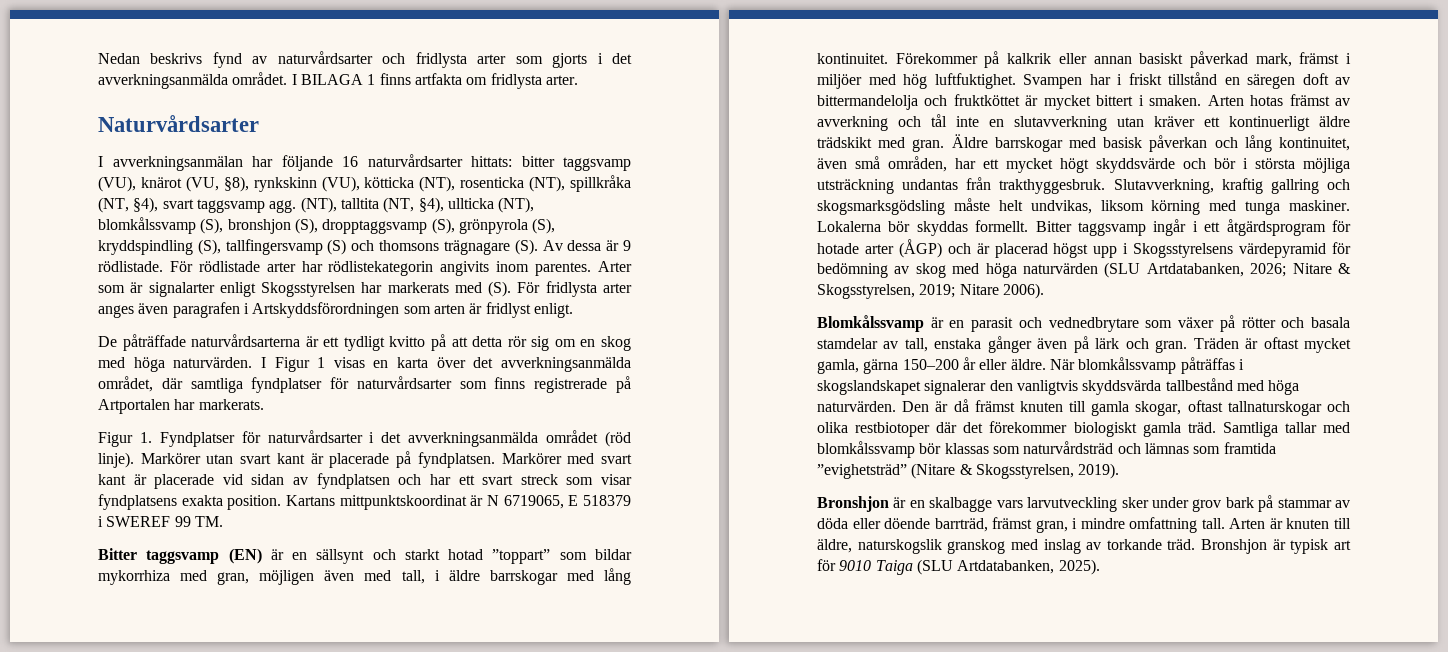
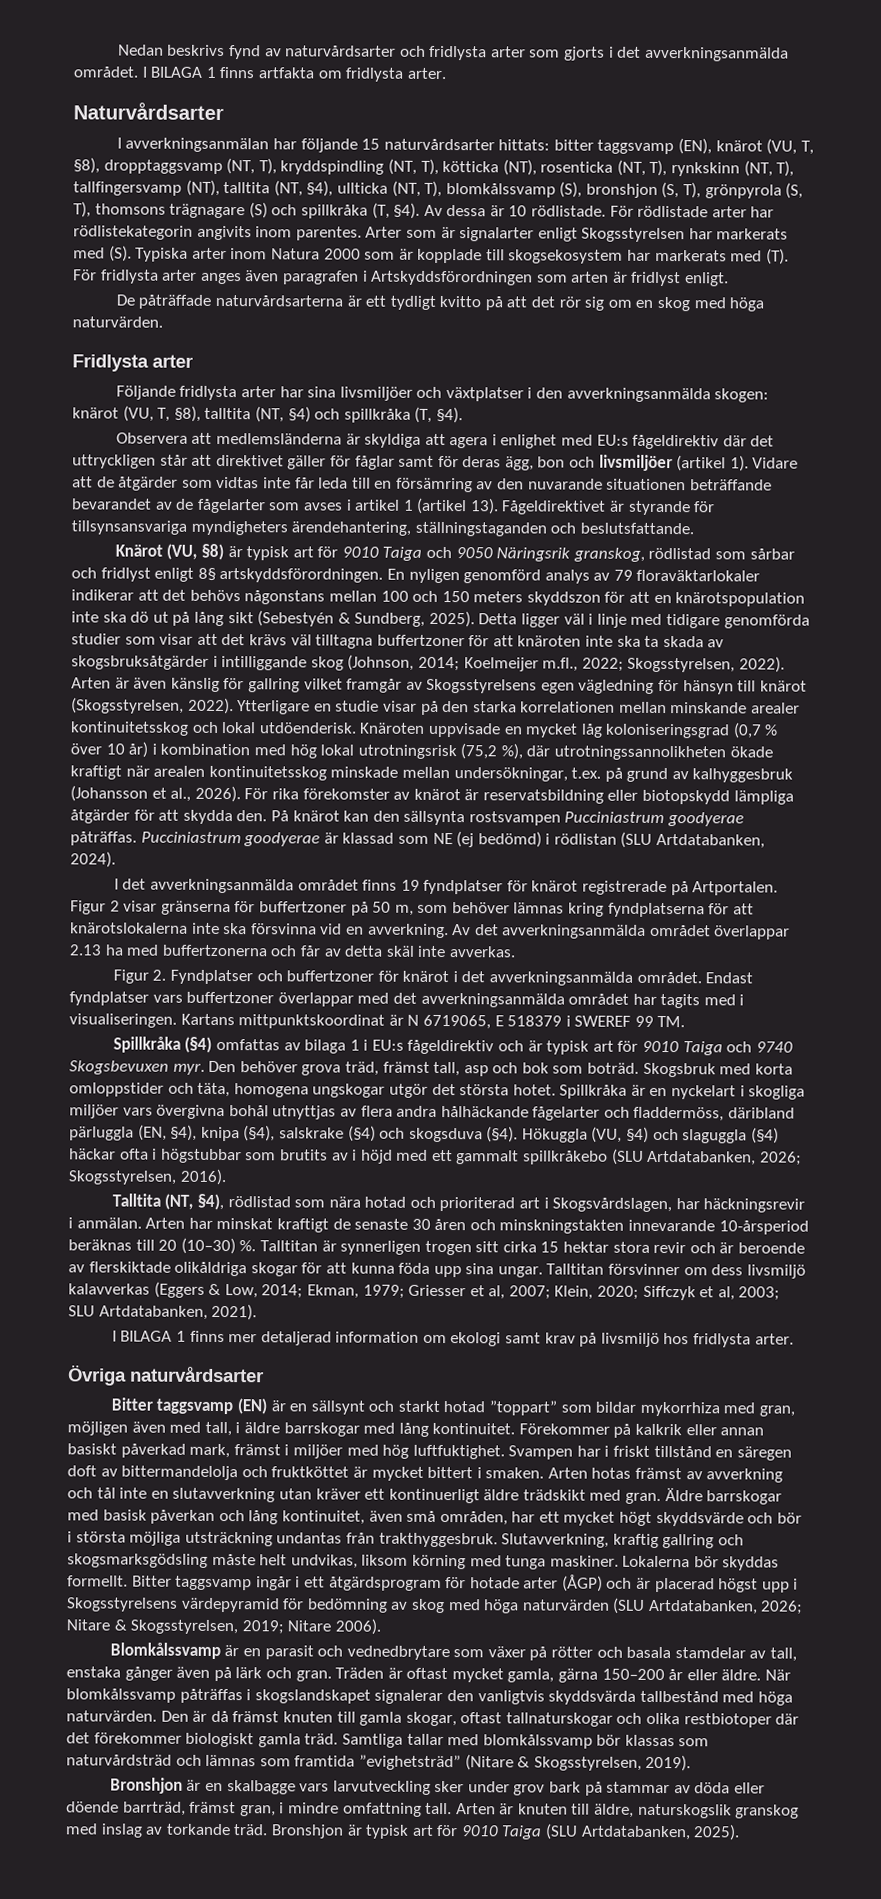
[342,156,358,167] 16 -> [361,138,381,150] 15
[98,175,632,192] [98,197,297,213] (VU), knärot (VU, §8), rynkskinn (VU), kötticka (NT), rosenticka (NT), spillkråka (NT, §4), svart taggsvamp agg. -> [678,138,814,155] [73,157,795,177] [73,181,182,196] (EN), knärot (VU, T, §8), dropptaggsvamp (NT, T), kryddspindling (NT, T), kötticka (NT), rosenticka (NT, T), rynkskinn (NT, T), tallfingersvamp
[498,197,535,213] (NT), -> [391,180,443,198] (NT, T),
[294,218,556,234] [98,239,538,255] (S), dropptaggsvamp (S), grönpyrola (S), kryddspindling (S), tallfingersvamp (S) och thomsons trägnagare (S). -> [661,181,804,199] [73,201,421,219] (S, T), grönpyrola (S, T), thomsons trägnagare (S) och spillkråka (T, §4).
[623,240,631,251] 9 -> [508,205,528,217] 10
(512, 289) none -> [135,247,789,265] Typiska arter inom Natura 2000 som är kopplade till skogsekosystem har markerats med (T).
[472,336,503,347] detta -> [531,296,556,308] det
[260,357,631,372] [98,376,631,393] [98,399,264,414] [98,430,632,447] [98,451,632,468] [98,473,633,489] [98,494,282,510] I Figur 1 visas en karta över det avverkningsanmälda området, där samtliga fyndplatser för naturvårdsarter som finns registrerade på Artportalen har markerats. // Figur 1. Fyndplatser för naturvårdsarter i det avverkningsanmälda området (röd linje). Markörer utan svart kant är placerade på fyndplatsen. Markörer med svart kant är placerade vid sidan av fyndplatsen och har ett svart streck som visar fyndplatsens exakta position. -> [72,354,193,372] [115,385,770,403] [72,405,463,424] [115,432,775,450] [72,454,799,472] [72,476,772,493] [71,497,716,516] [71,520,694,537] [114,543,795,562] [71,567,761,584] [71,589,806,607] [71,610,810,629] [71,633,725,649] [71,654,785,673] [71,677,807,695] [71,697,801,715] [70,721,779,739] [70,741,773,761] [70,765,794,783] [70,785,794,805] [70,809,745,827] [70,831,766,849] [70,851,116,868] [113,878,779,896] [70,900,754,918] [70,922,791,940] [69,944,516,958] [112,969,754,986] [69,991,745,1009] [69,1013,177,1028] // Fridlysta arter // Följande fridlysta arter har sina livsmiljöer och växtplatser i den avverkningsanmälda skogen: knärot (VU, T, §8), talltita (NT, §4) och spillkråka (T, §4). // Observera att medlemsländerna är skyldiga att agera i enlighet med EU:s fågeldirektiv där det uttryckligen står att direktivet gäller för fåglar samt för deras ägg, bon och livsmiljöer (artikel 1). Vidare att de åtgärder som vidtas inte får leda till en försämring av den nuvarande situationen beträffande bevarandet av de fågelarter som avses i artikel 1 (artikel 13). Fågeldirektivet är styrande för tillsynsansvariga myndigheters ärendehantering, ställningstaganden och beslutsfattande. // Knärot (VU, §8) är typisk art för 9010 Taiga och 9050 Näringsrik granskog, rödlistad som sårbar och fridlyst enligt 8§ artskyddsförordningen. En nyligen genomförd analys av 79 floraväktarlokaler indikerar att det behövs någonstans mellan 100 och 150 meters skyddszon för att en knärotspopulation inte ska dö ut på lång sikt (Sebestyén & Sundberg, 2025). Detta ligger väl i linje med tidigare genomförda studier som visar att det krävs väl tilltagna buffertzoner för att knäroten inte ska ta skada av skogsbruksåtgärder i intilliggande skog (Johnson, 2014; Koelmeijer m.fl., 2022; Skogsstyrelsen, 2022). Arten är även känslig för gallring vilket framgår av Skogsstyrelsens egen vägledning för hänsyn till knärot (Skogsstyrelsen, 2022). Ytterligare en studie visar på den starka korrelationen mellan minskande arealer kontinuitetsskog och lokal utdöenderisk. Knäroten uppvisade en mycket låg koloniseringsgrad (0,7 % över 10 år) i kombination med hög lokal utrotningsrisk (75,2 %), där utrotningssannolikheten ökade kraftigt när arealen kontinuitetsskog minskade mellan undersökningar, t.ex. på grund av kalhyggesbruk (Johansson et al., 2026). För rika förekomster av knärot är reservatsbildning eller biotopskydd lämpliga åtgärder för att skydda den. På knärot kan den sällsynta rostsvampen Pucciniastrum goodyerae påträffas. Pucciniastrum goodyerae är klassad som NE (ej bedömd) i rödlistan (SLU Artdatabanken, 2024). // I det avverkningsanmälda området finns 19 fyndplatser för knärot registrerade på Artportalen. Figur 2 visar gränserna för buffertzoner på 50 m, som behöver lämnas kring fyndplatserna för att knärotslokalerna inte ska försvinna vid en avverkning. Av det avverkningsanmälda området överlappar 2.13 ha med buffertzonerna och får av detta skäl inte avverkas. // Figur 2. Fyndplatser och buffertzoner för knärot i det avverkningsanmälda området. Endast fyndplatser vars buffertzoner överlappar med det avverkningsanmälda området har tagits med i visualiseringen.
(223, 521) none -> [112,1036,793,1056] [69,1060,793,1078] [69,1082,806,1100] [69,1104,796,1122] [69,1124,779,1144] [69,1148,802,1166] [68,1168,227,1186] [111,1193,806,1213] [68,1217,809,1235] [68,1237,806,1256] [68,1261,806,1279] [68,1281,781,1301] [68,1303,258,1321] [111,1330,794,1348] [68,1365,264,1386] // Spillkråka (§4) omfattas av bilaga 1 i EU:s fågeldirektiv och är typisk art för 9010 Taiga och 9740 Skogsbevuxen myr. Den behöver grova träd, främst tall, asp och bok som boträd. Skogsbruk med korta omloppstider och täta, homogena ungskogar utgör det största hotet. Spillkråka är en nyckelart i skogliga miljöer vars övergivna bohål utnyttjas av flera andra hålhäckande fågelarter och fladdermöss, däribland pärluggla (EN, §4), knipa (§4), salskrake (§4) och skogsduva (§4). Hökuggla (VU, §4) och slaguggla (§4) häckar ofta i högstubbar som brutits av i höjd med ett gammalt spillkråkebo (SLU Artdatabanken, 2026; Skogsstyrelsen, 2016). // Talltita (NT, §4), rödlistad som nära hotad och prioriterad art i Skogsvårdslagen, har häckningsrevir i anmälan. Arten har minskat kraftigt de senaste 30 åren och minskningstakten innevarande 10-årsperiod beräknas till 20 (10–30) %. Talltitan är synnerligen trogen sitt cirka 15 hektar stora revir och är beroende av flerskiktade olikåldriga skogar för att kunna föda upp sina ungar. Talltitan försvinner om dess livsmiljö kalavverkas (Eggers & Low, 2014; Ekman, 1979; Griesser et al, 2007; Klein, 2020; Siffczyk et al, 2003; SLU Artdatabanken, 2021). // I BILAGA 1 finns mer detaljerad information om ekologi samt krav på livsmiljö hos fridlysta arter. // Övriga naturvårdsarter

